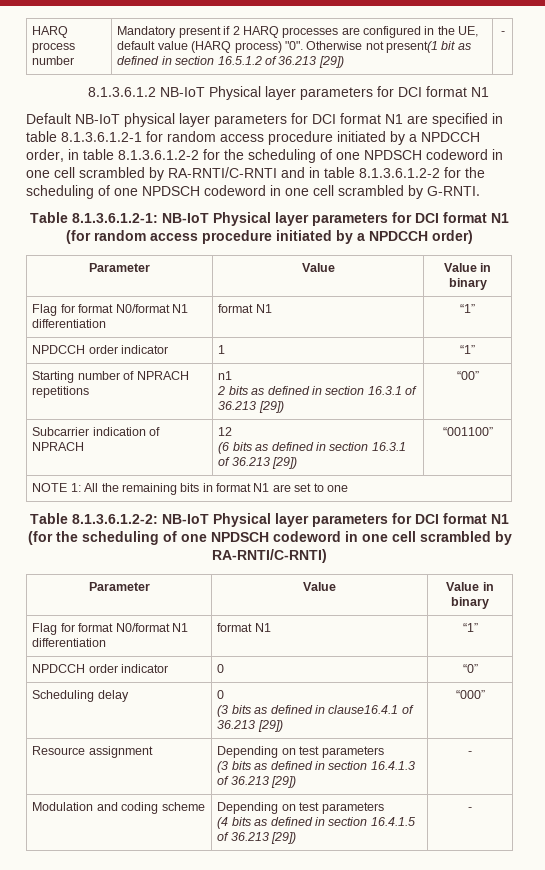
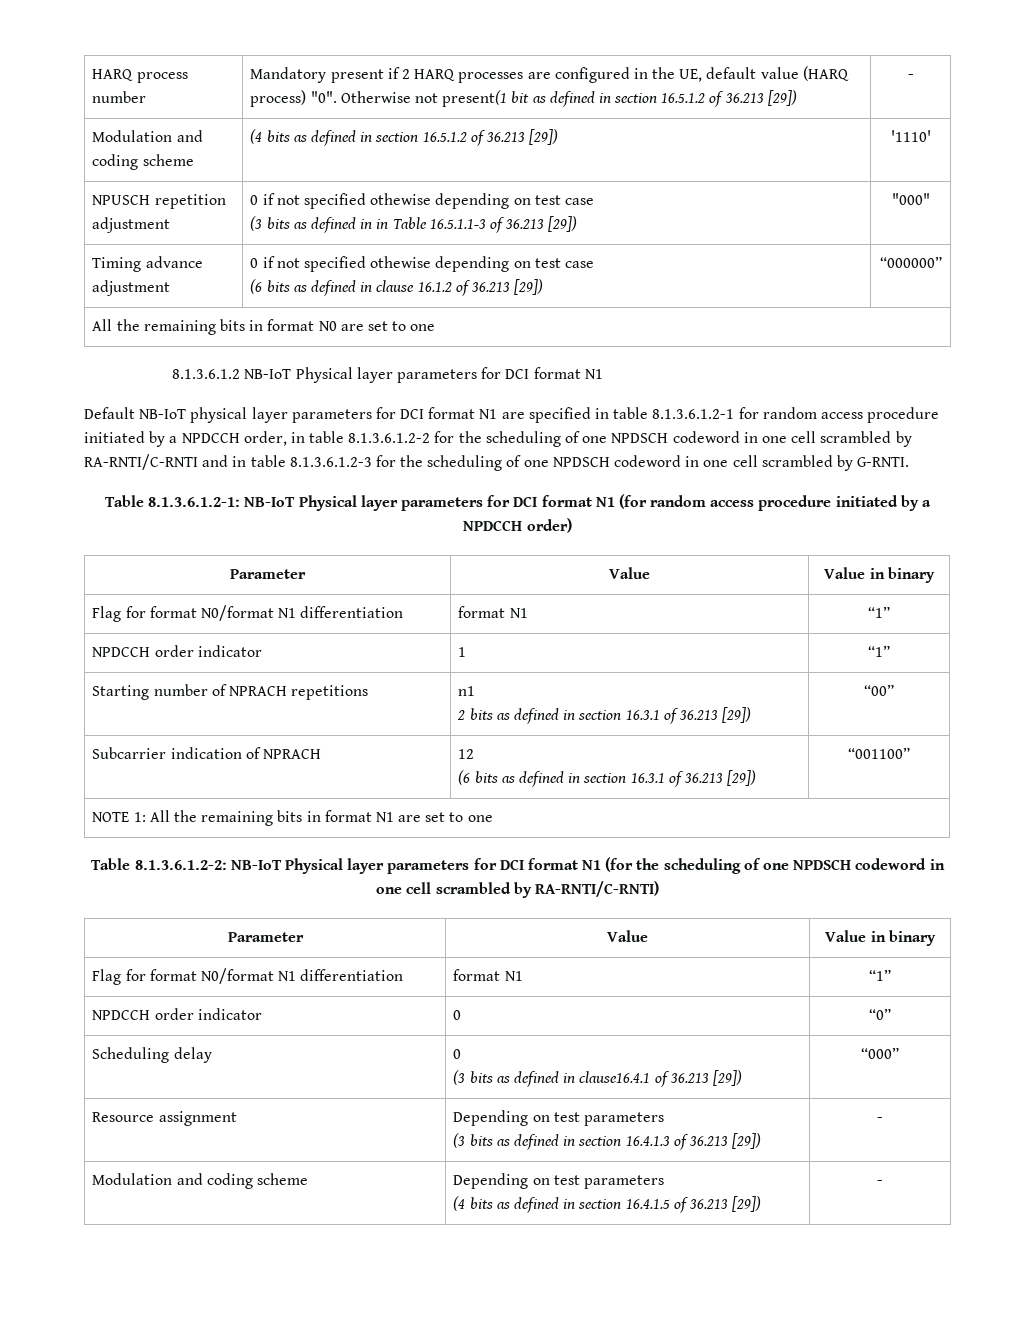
(505, 33) none -> [92,130,203,142] [92,154,194,170] [250,129,559,146] [890,130,931,142] [92,194,226,209] [92,217,171,233] [250,193,594,209] [250,216,578,233] [891,193,930,205] [92,256,203,272] [92,280,171,296] [250,256,594,272] [250,279,544,296] [879,256,942,268] [92,319,436,335] // Modulation and coding scheme | (4 bits as defined in section 16.5.1.2 of 36.213 [29]) | '1110' // NPUSCH repetition adjustment | 0 if not specified othewise depending on test case // (3 bits as defined in in Table 16.5.1.1-3 of 36.213 [29]) | "000" // Timing advance adjustment | 0 if not specified othewise depending on test case // (6 bits as defined in clause 16.1.2 of 36.213 [29]) | “000000” // All the remaining bits in format N0 are set to one
[359,168,440,178] 8.1.3.6.1.2-2 -> [289,457,372,467] 8.1.3.6.1.2-3

